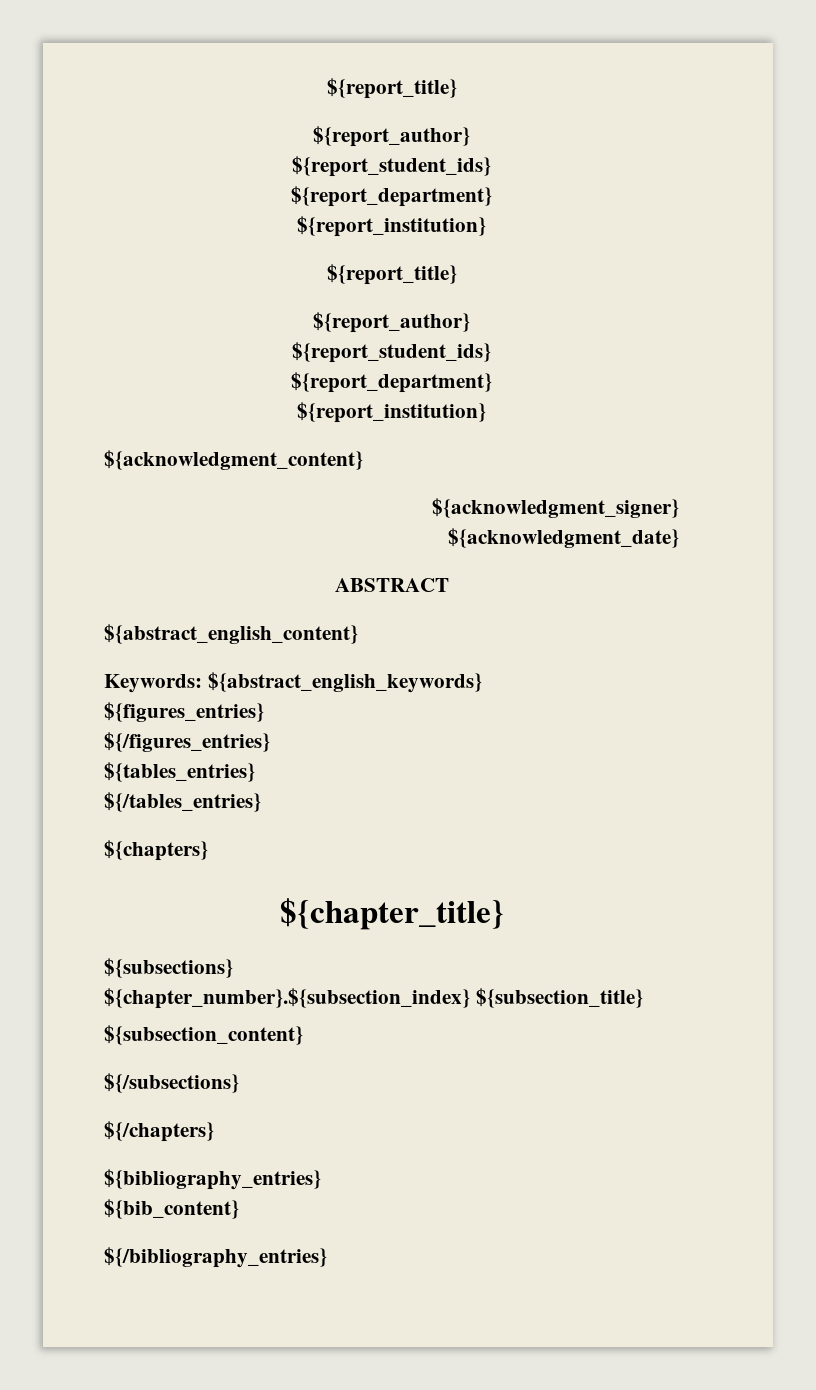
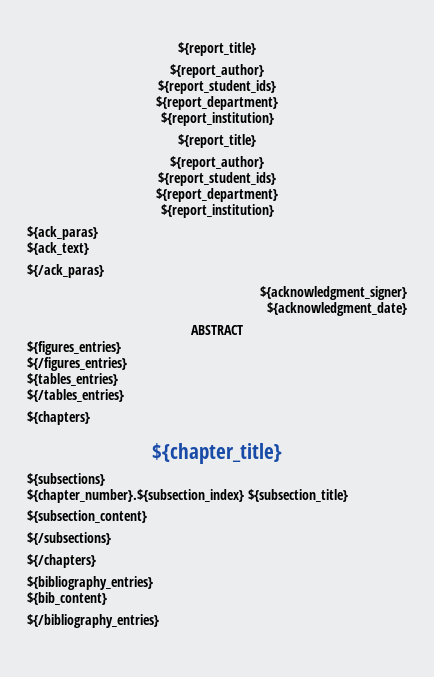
[104,450,363,470] ${acknowledgment_content} -> [27,226,98,240] [27,242,89,255] [27,264,104,278] ${ack_paras} // ${ack_text} // ${/ack_paras}
[104,624,358,644] [104,672,482,693] // ${abstract_english_content} // Keywords: ${abstract_english_keywords} -> (243, 330) none

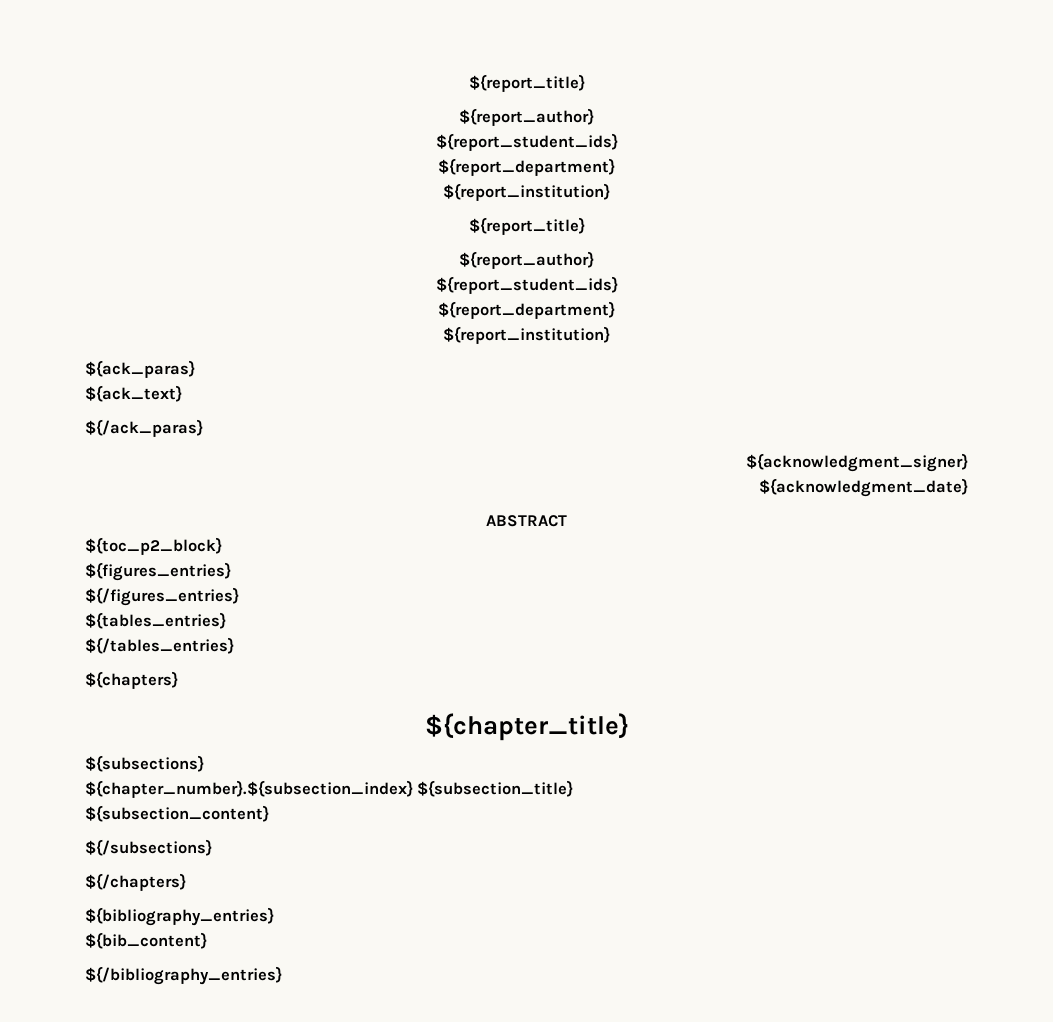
(243, 330) none -> [85,537,222,555] // ${toc_p2_block}

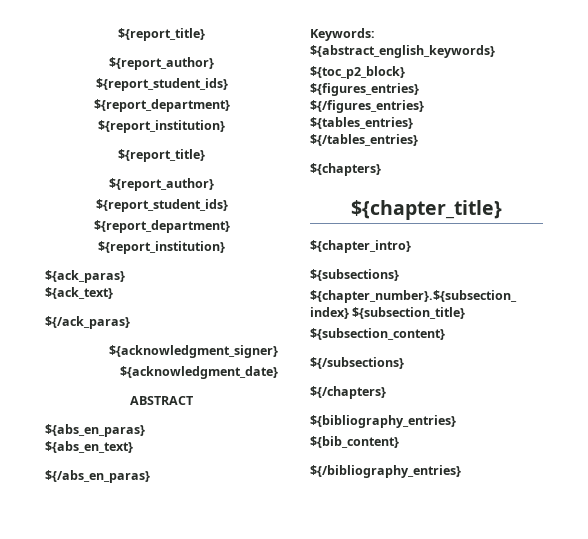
(567, 521) none -> [45,424,145,437] [45,441,133,453] [45,470,150,483] [310,28,375,41] [310,45,495,58] // ${abs_en_paras} // ${abs_en_text} // ${/abs_en_paras} // Keywords: ${abstract_english_keywords}
(629, 727) none -> [310,240,411,253] // ${chapter_intro}

